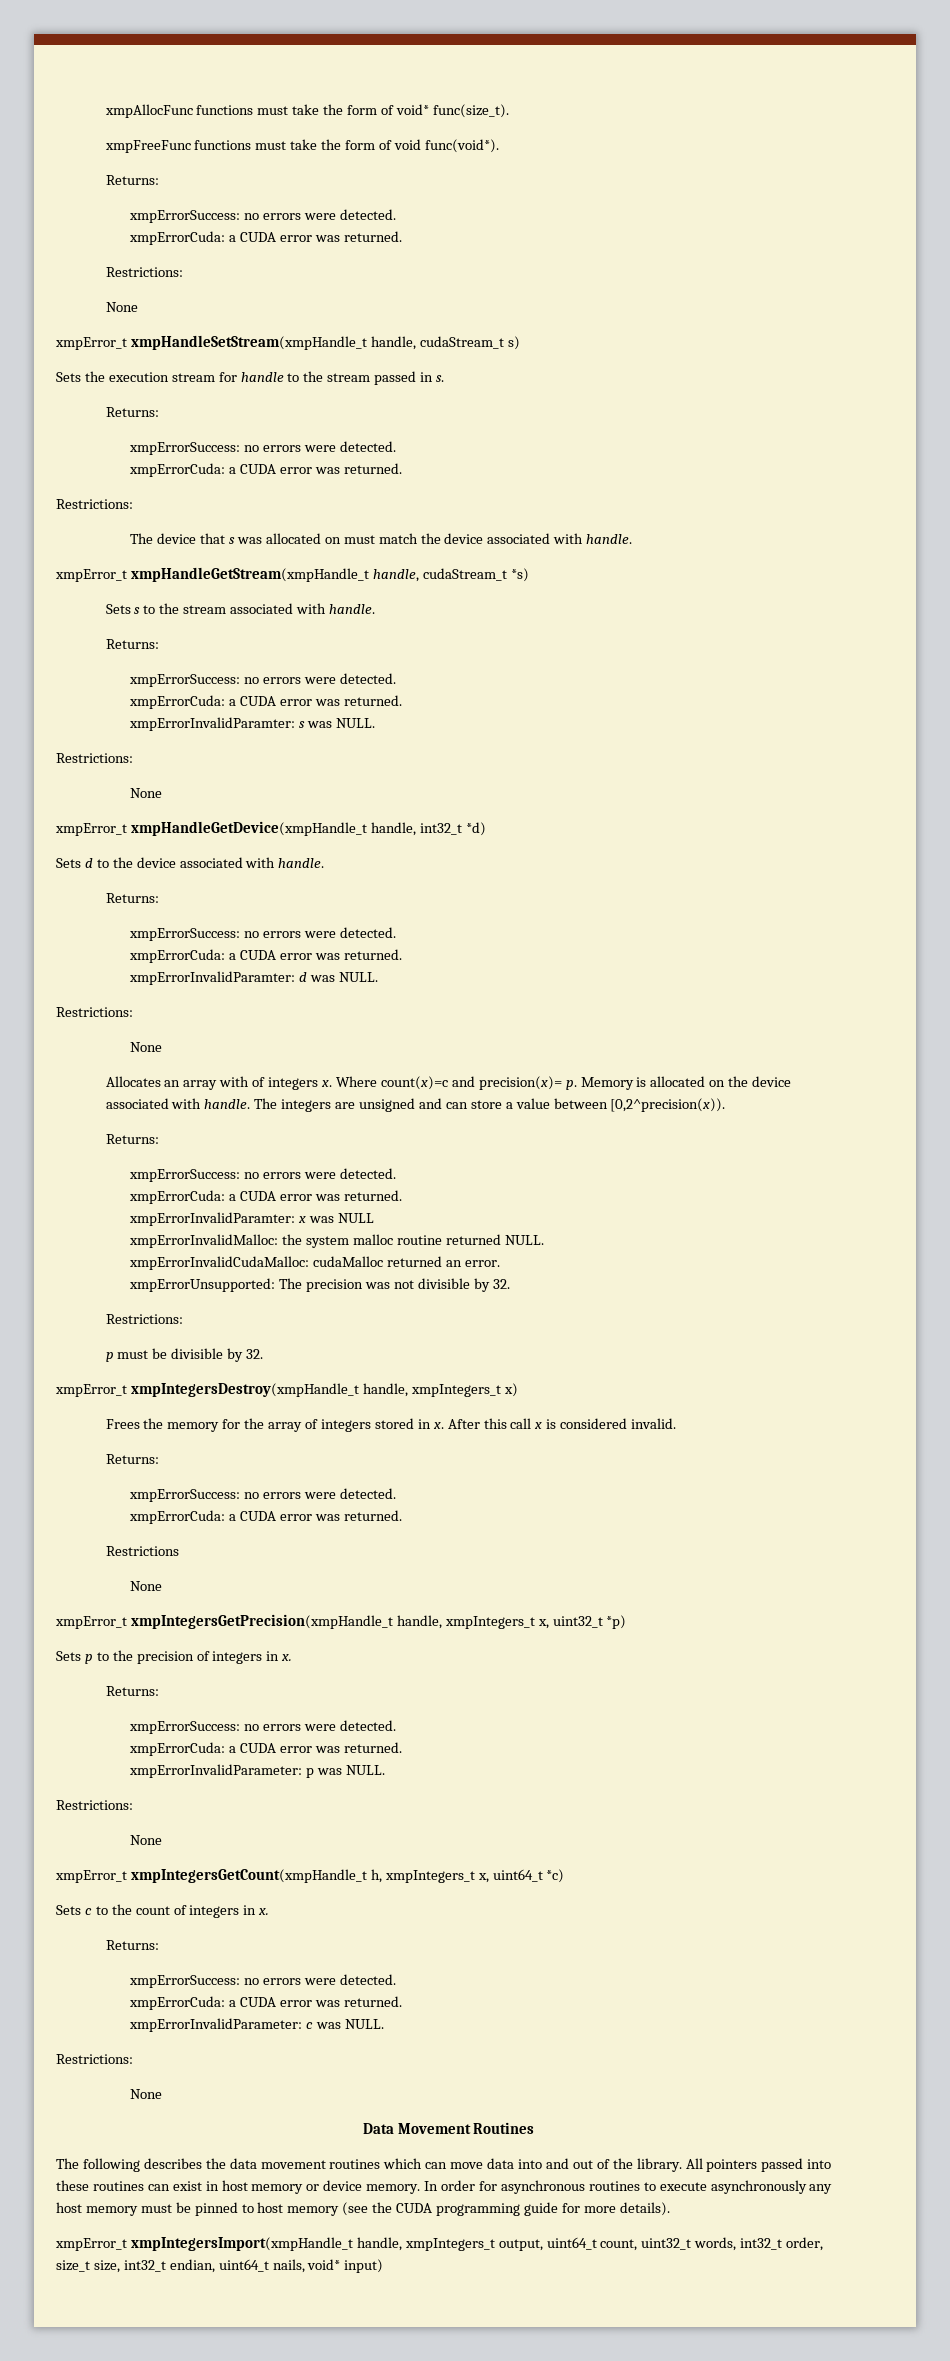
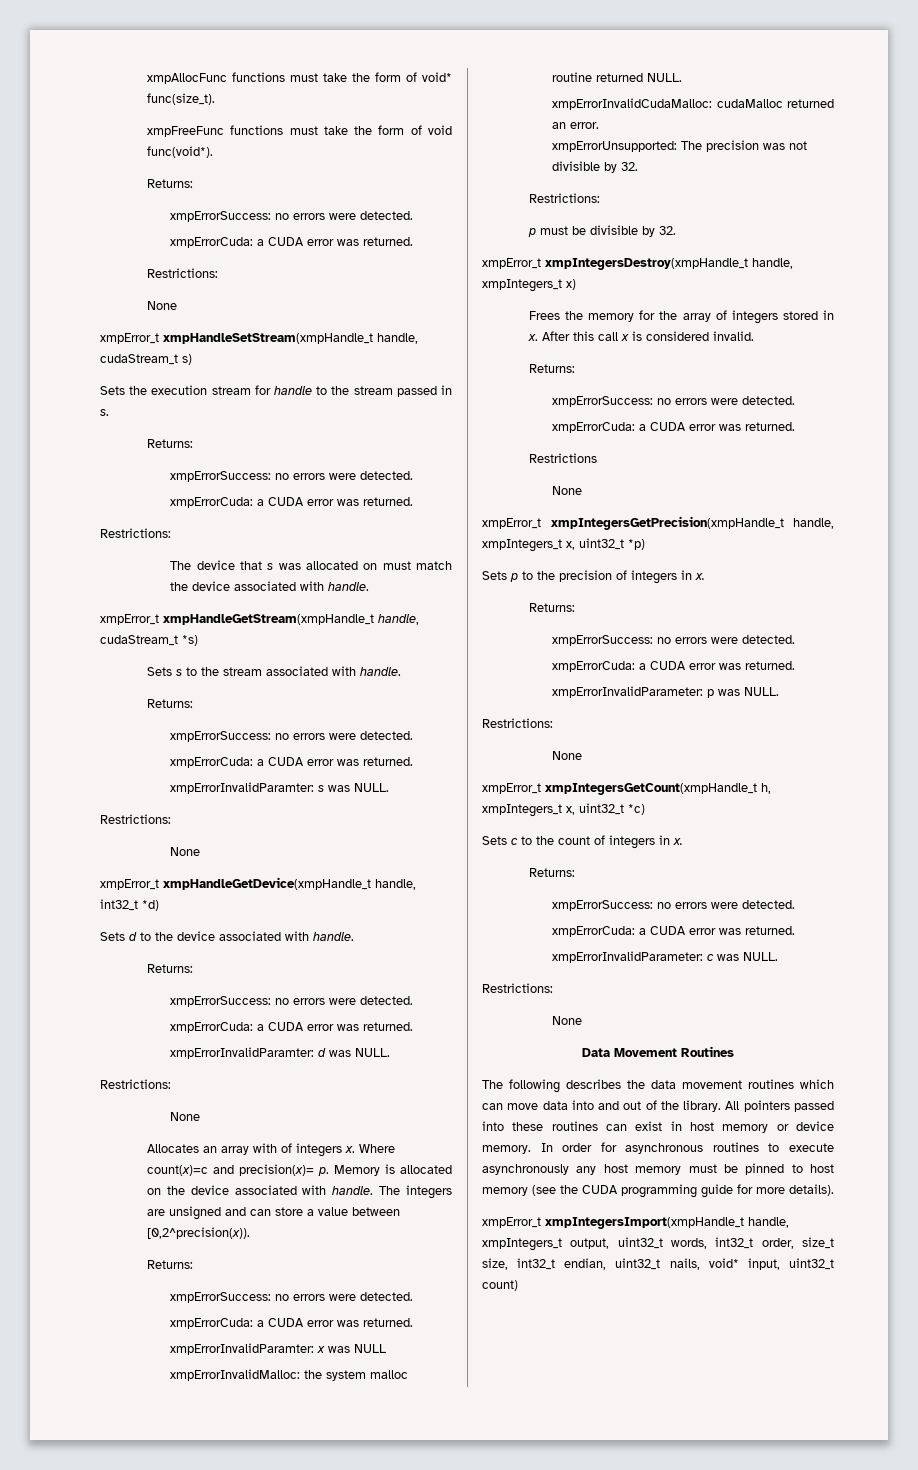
[492,1869,543,1882] uint64_t -> [579,803,624,815] uint32_t
[546,2237,638,2251] uint64_t count, -> (610, 1243) none
[218,2259,269,2272] uint64_t -> [615,1258,661,1270] uint32_t
[344,2259,384,2273] input) -> [747,1258,834,1270] [482,1280,518,1291] input, uint32_t count)

